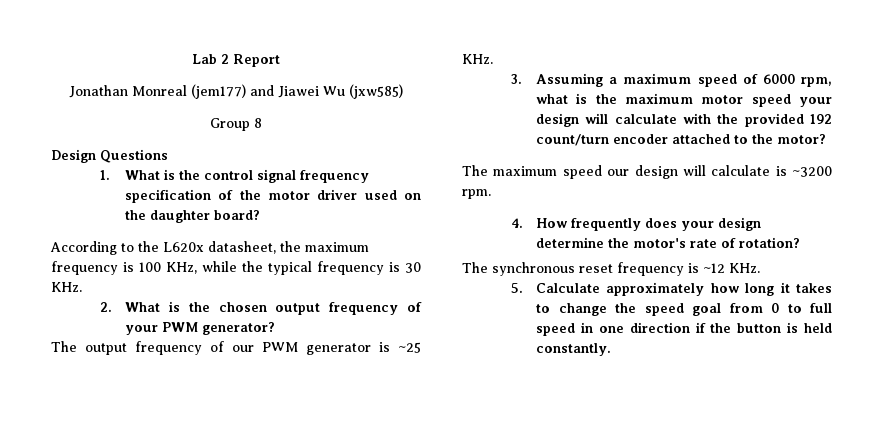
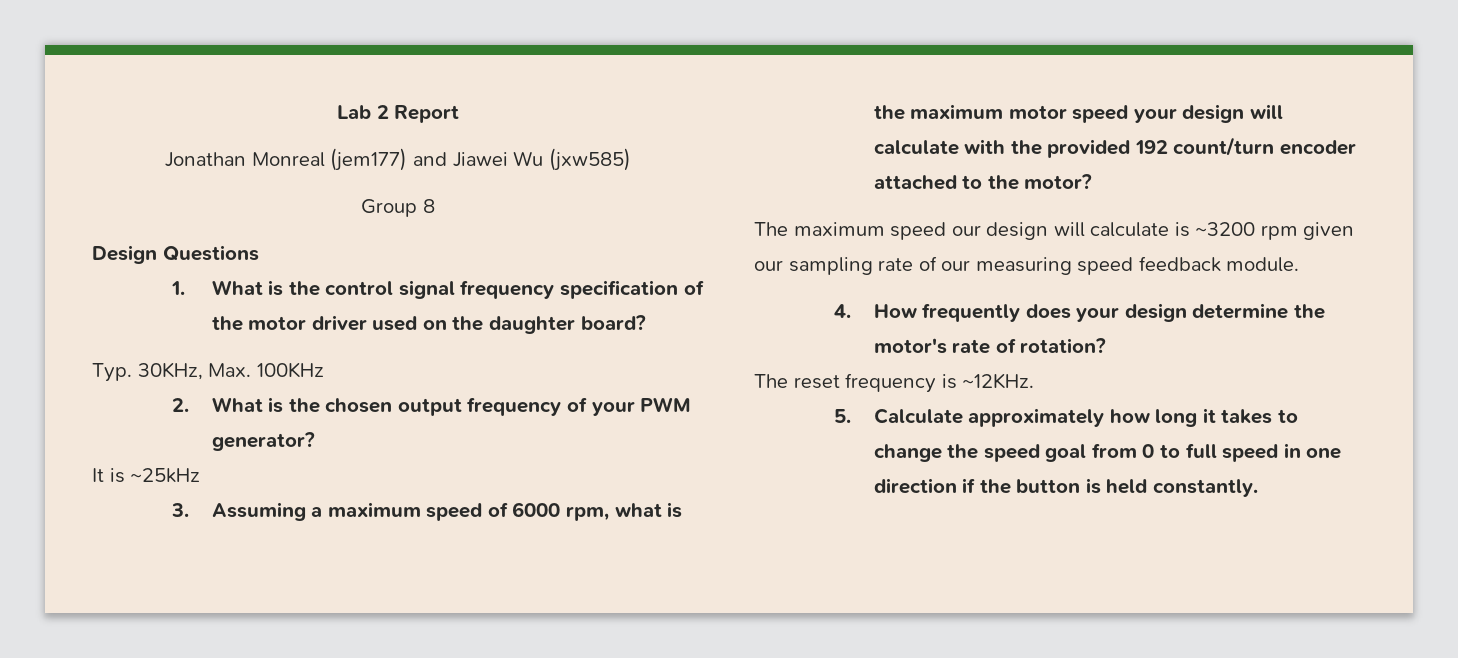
[50,241,369,255] [51,261,421,275] [51,282,82,292] According to the L620x datasheet, the maximum frequency is 100 KHz, while the typical frequency is 30 KHz. -> [92,362,324,382] Typ. 30KHz, Max. 100KHz
[51,341,421,355] [462,54,493,64] The output frequency of our PWM generator is ~25 KHz. -> [92,468,201,483] It is ~25kHz
[462,189,491,199] rpm. -> [1260,222,1355,240] [754,256,1300,275] rpm given our sampling rate of our measuring speed feedback module.
[492,262,575,276] synchronous -> (788, 381) none
[703,263,760,273] ~12 KHz. -> [962,373,1035,389] ~12KHz.

